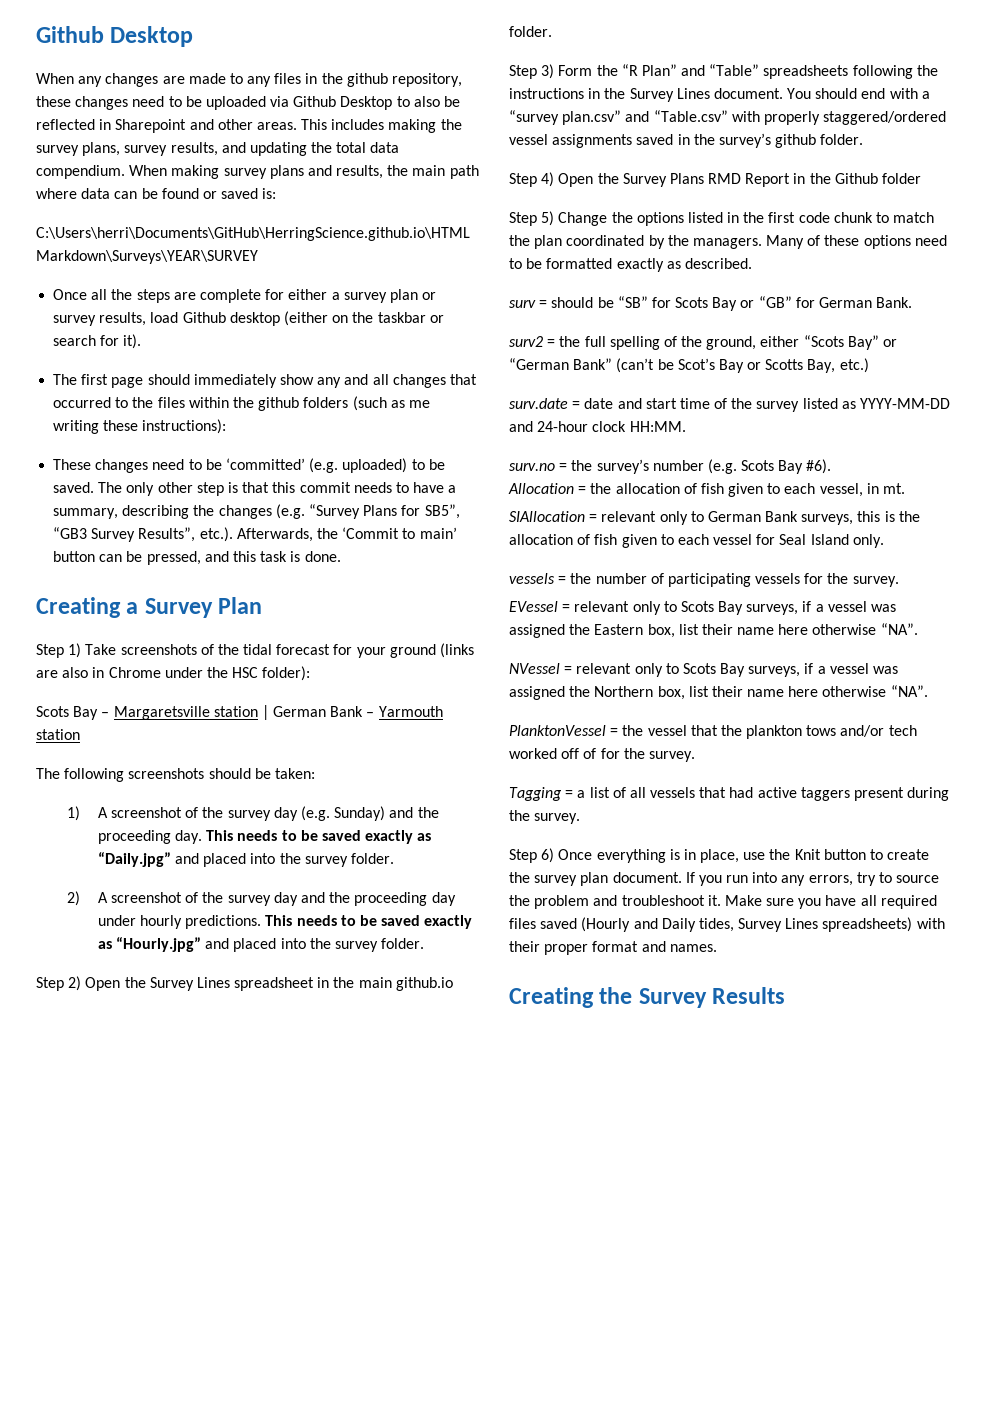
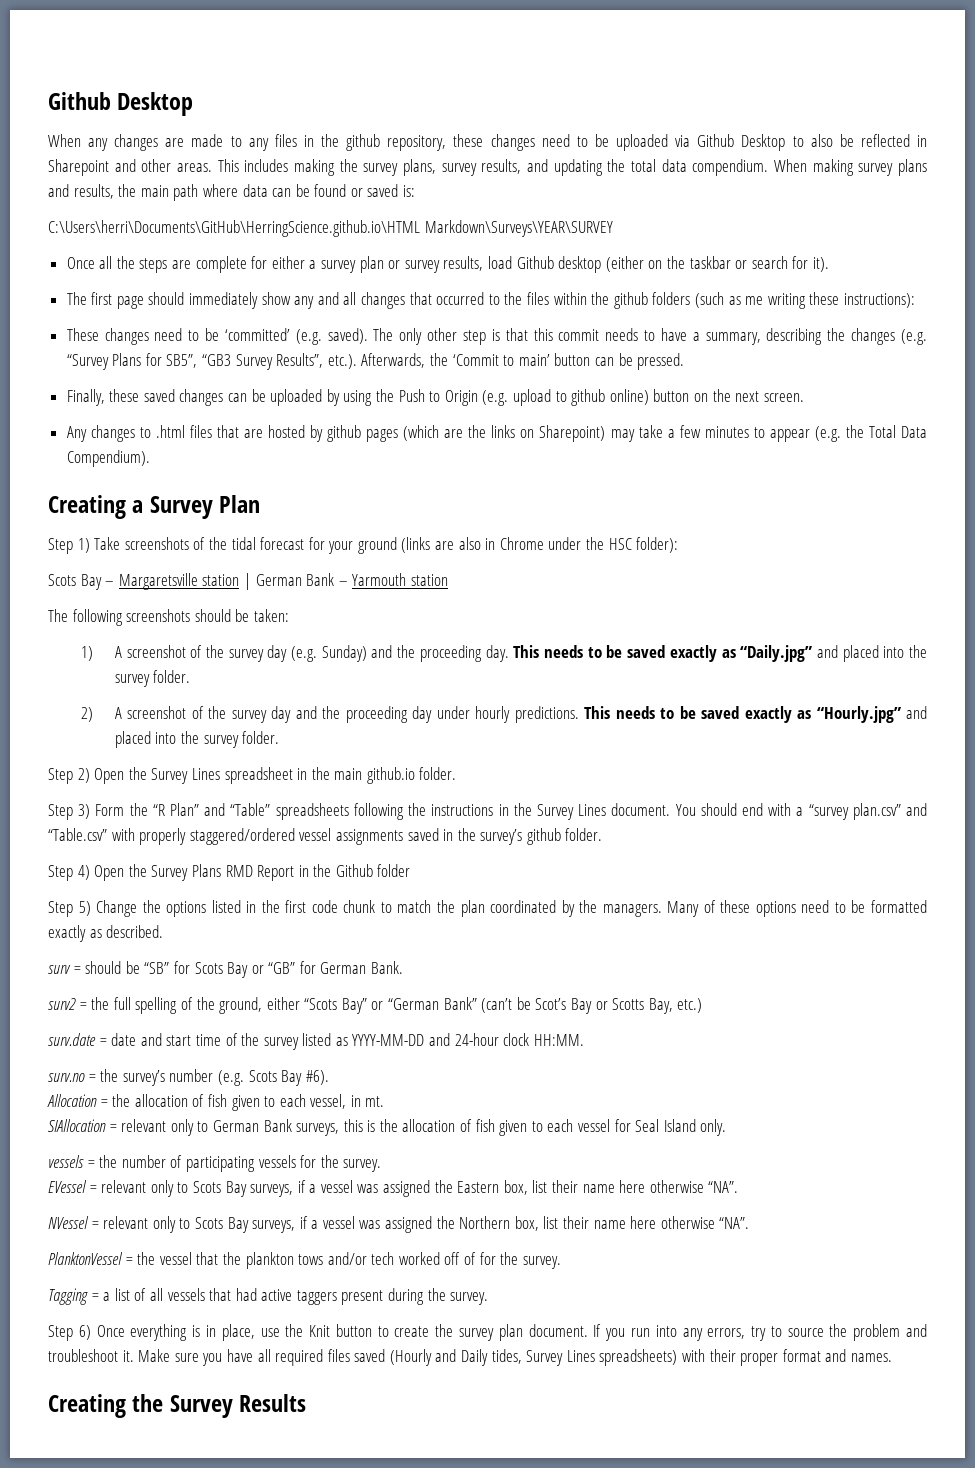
[342,458,445,473] [53,482,95,493] uploaded) to be saved. -> [327,328,368,344] saved).
[146,551,341,565] pressed, and this task is done. -> [637,353,685,370] [66,389,804,406] [66,425,927,442] [66,450,150,467] pressed. // Finally, these saved changes can be uploaded by using the Push to Origin (e.g. upload to github online) button on the next screen. // Any changes to .html files that are hosted by github pages (which are the links on Sharepoint) may take a few minutes to appear (e.g. the Total Data Compendium).

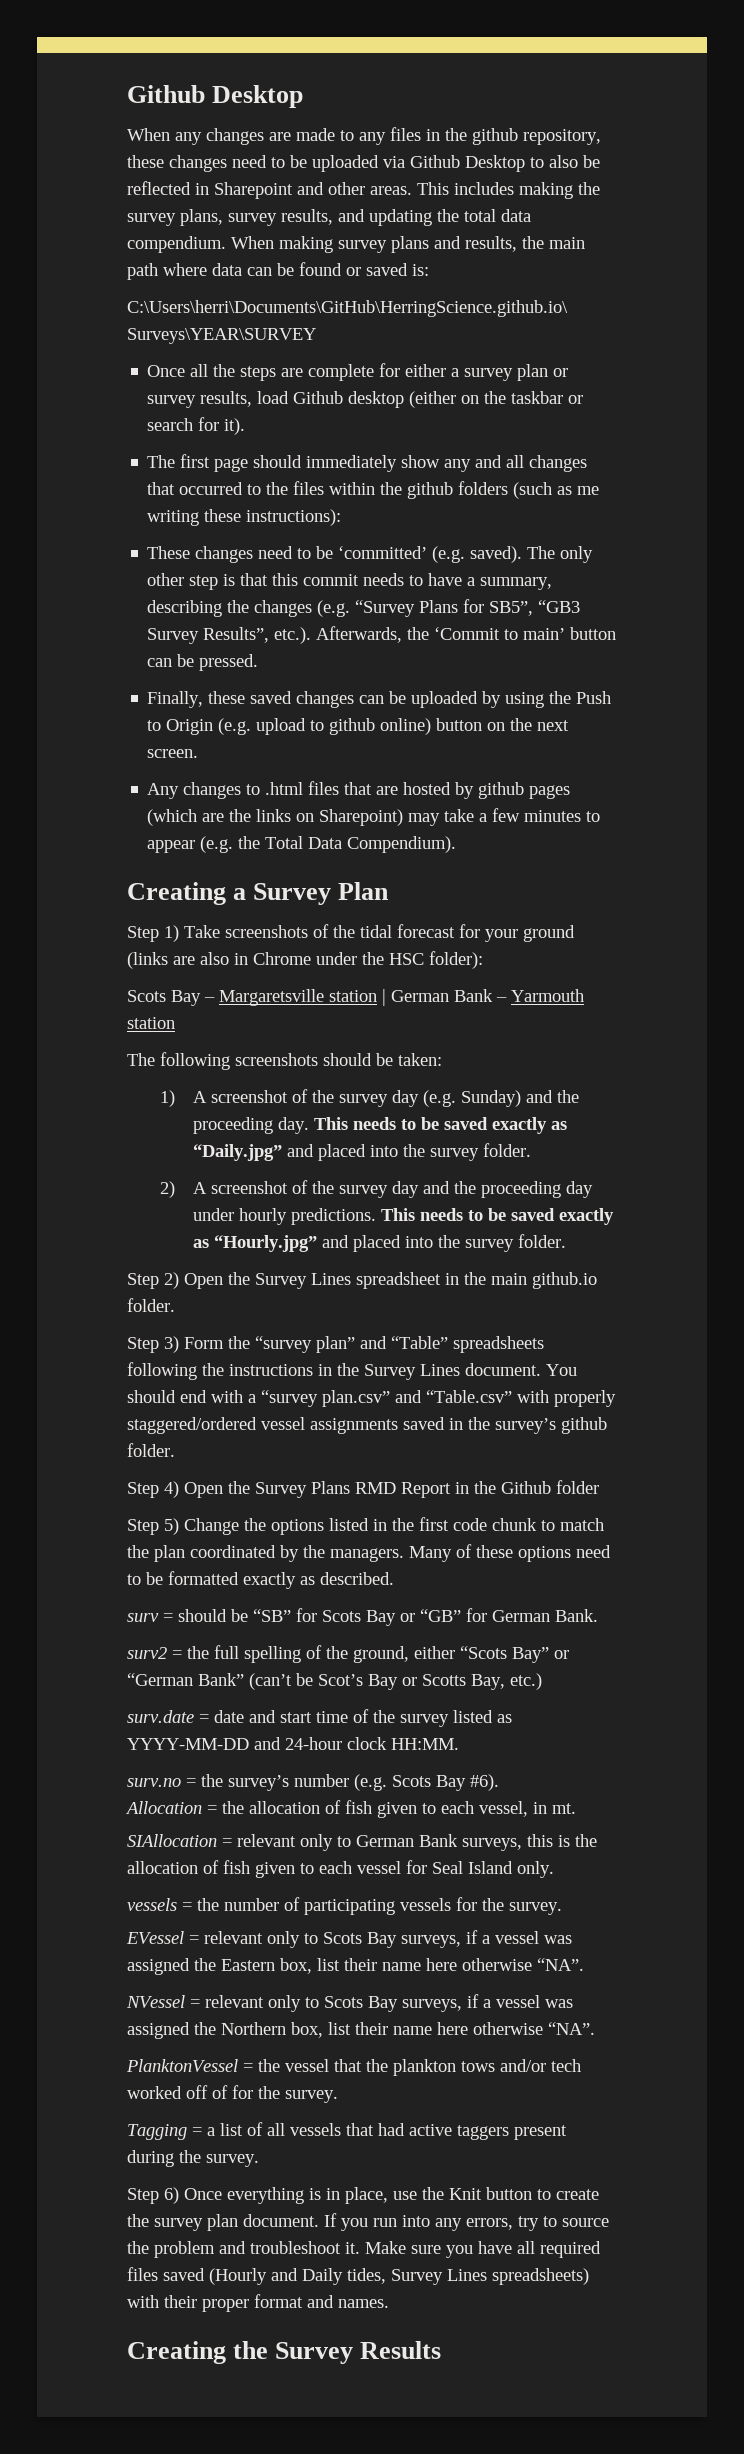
[48,220,613,237] C:\Users\herri\Documents\GitHub\HerringScience.github.io\HTML Markdown\Surveys\YEAR\SURVEY -> [127,300,568,317] [127,328,316,344] C:\Users\herri\Documents\GitHub\HerringScience.github.io\ Surveys\YEAR\SURVEY
[152,803,200,816] “R Plan” -> [255,1336,355,1353] “survey plan”

